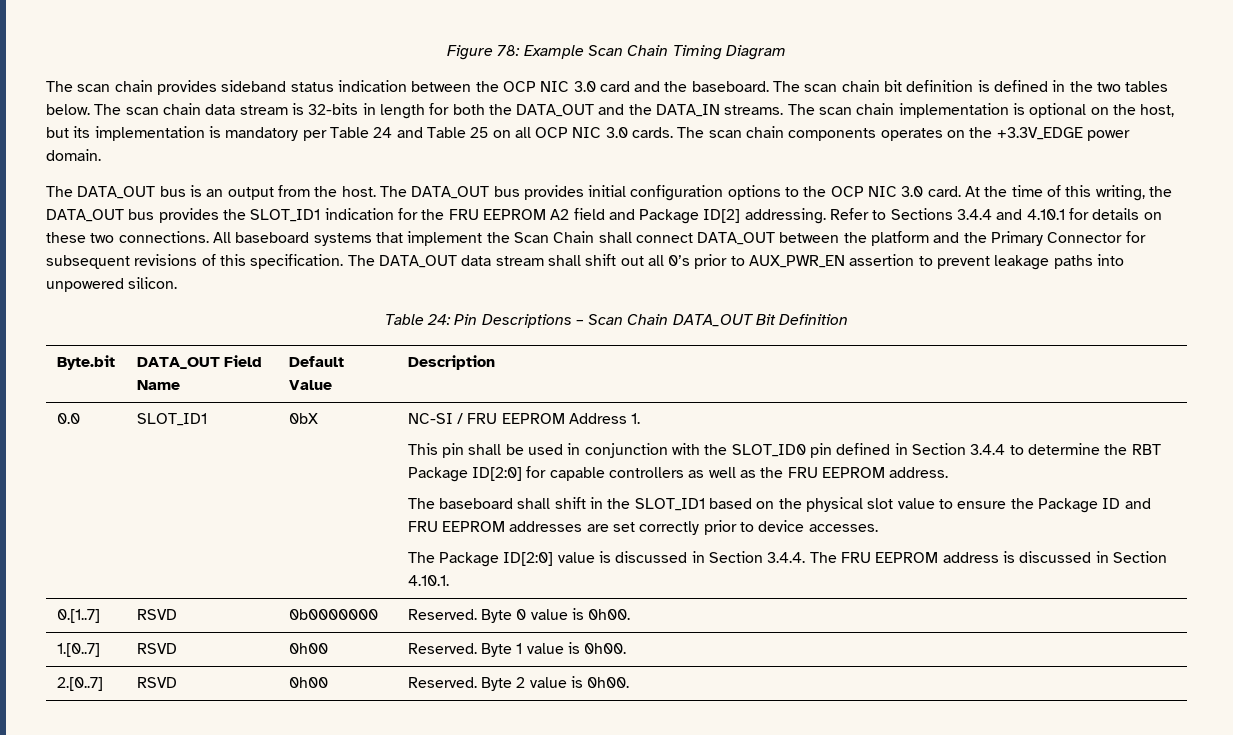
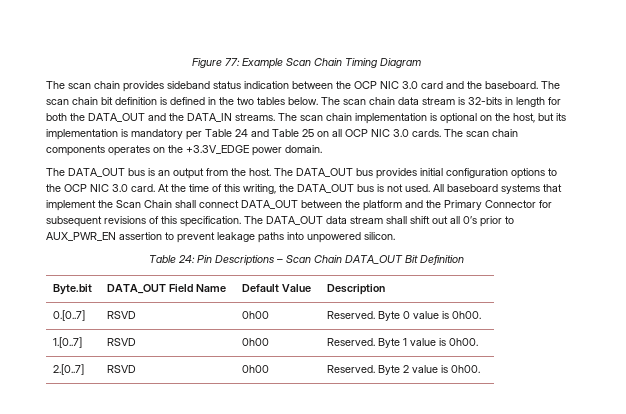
[497,45,521,56] 78: -> [224,58,240,66] 77:
[158,208,1162,224] [46,231,209,243] provides the SLOT_ID1 indication for the FRU EEPROM A2 field and Package ID[2] addressing. Refer to Sections 3.4.4 and 4.10.1 for details on these two connections. -> [377,184,430,192] is not used.
[56,413,80,424] [136,413,207,426] [288,413,318,424] [407,413,641,424] [407,443,1161,458] [407,466,949,482] [407,497,1151,513] [407,520,878,535] [407,551,1167,567] [407,575,449,586] [56,609,100,623] [136,609,177,620] [288,609,378,620] 0.0 | SLOT_ID1 | 0bX | NC-SI / FRU EEPROM Address 1. // This pin shall be used in conjunction with the SLOT_ID0 pin defined in Section 3.4.4 to determine the RBT Package ID[2:0] for capable controllers as well as the FRU EEPROM address. // The baseboard shall shift in the SLOT_ID1 based on the physical slot value to ensure the Package ID and FRU EEPROM addresses are set correctly prior to device accesses. // The Package ID[2:0] value is discussed in Section 3.4.4. The FRU EEPROM address is discussed in Section 4.10.1. // 0.[1..7] | RSVD | 0b0000000 -> [53,310,86,321] [107,311,137,319] [242,311,270,319] 0.[0..7] | RSVD | 0h00

